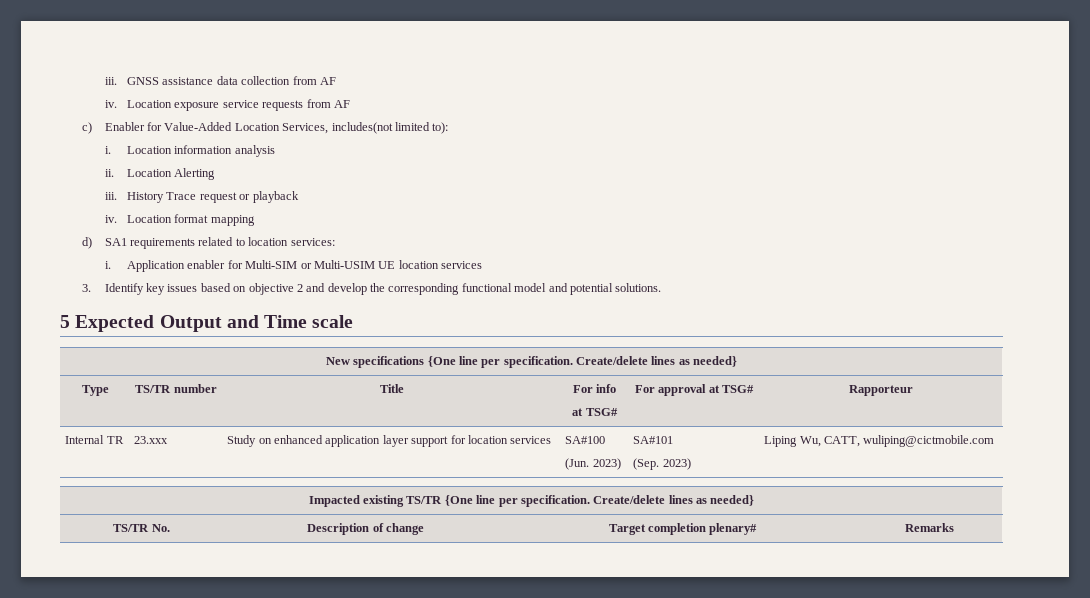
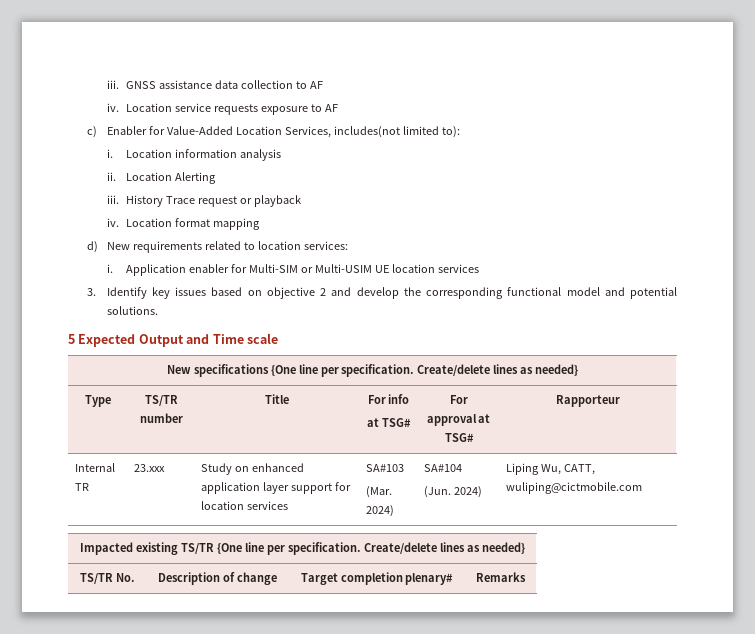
[292,76,317,85] from -> [296,81,308,89] to
[174,102,220,111] exposure -> (173, 107) none
[306,99,331,108] from -> [261,104,323,115] exposure to
[104,238,127,246] SA1 -> [106,242,130,250] New
[565,436,606,444] [565,458,621,470] [633,436,674,444] [633,458,691,470] SA#100 // (Jun. 2023) | SA#101 // (Sep. 2023) -> [365,464,404,472] [365,486,392,498] [365,505,394,517] [423,464,462,472] [423,486,482,498] SA#103 // (Mar. 2024) | SA#104 // (Jun. 2024)

